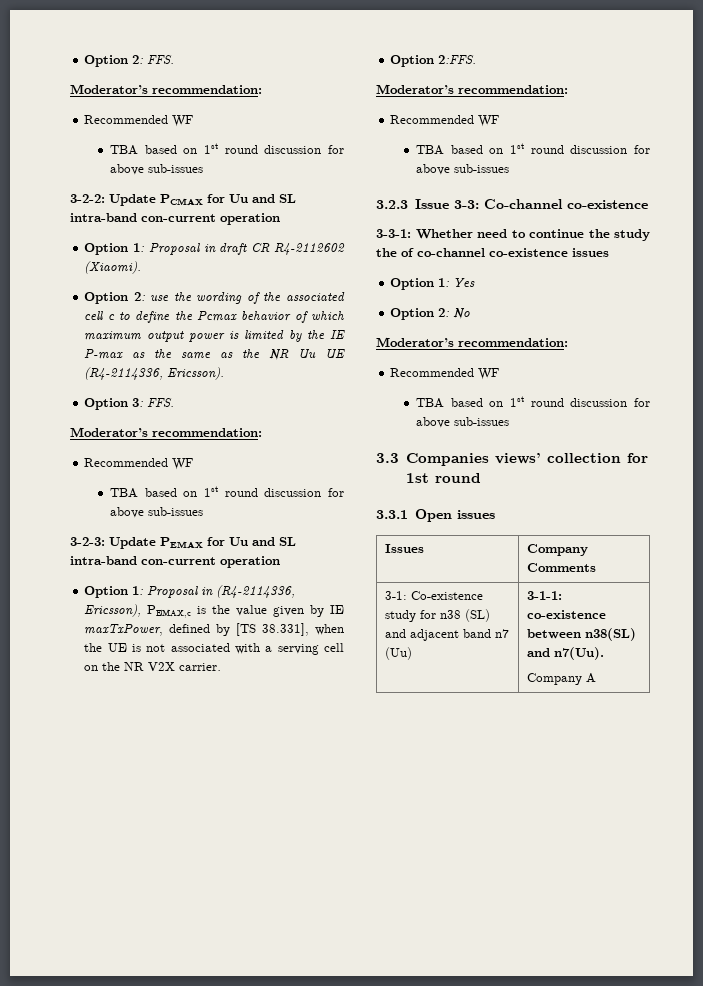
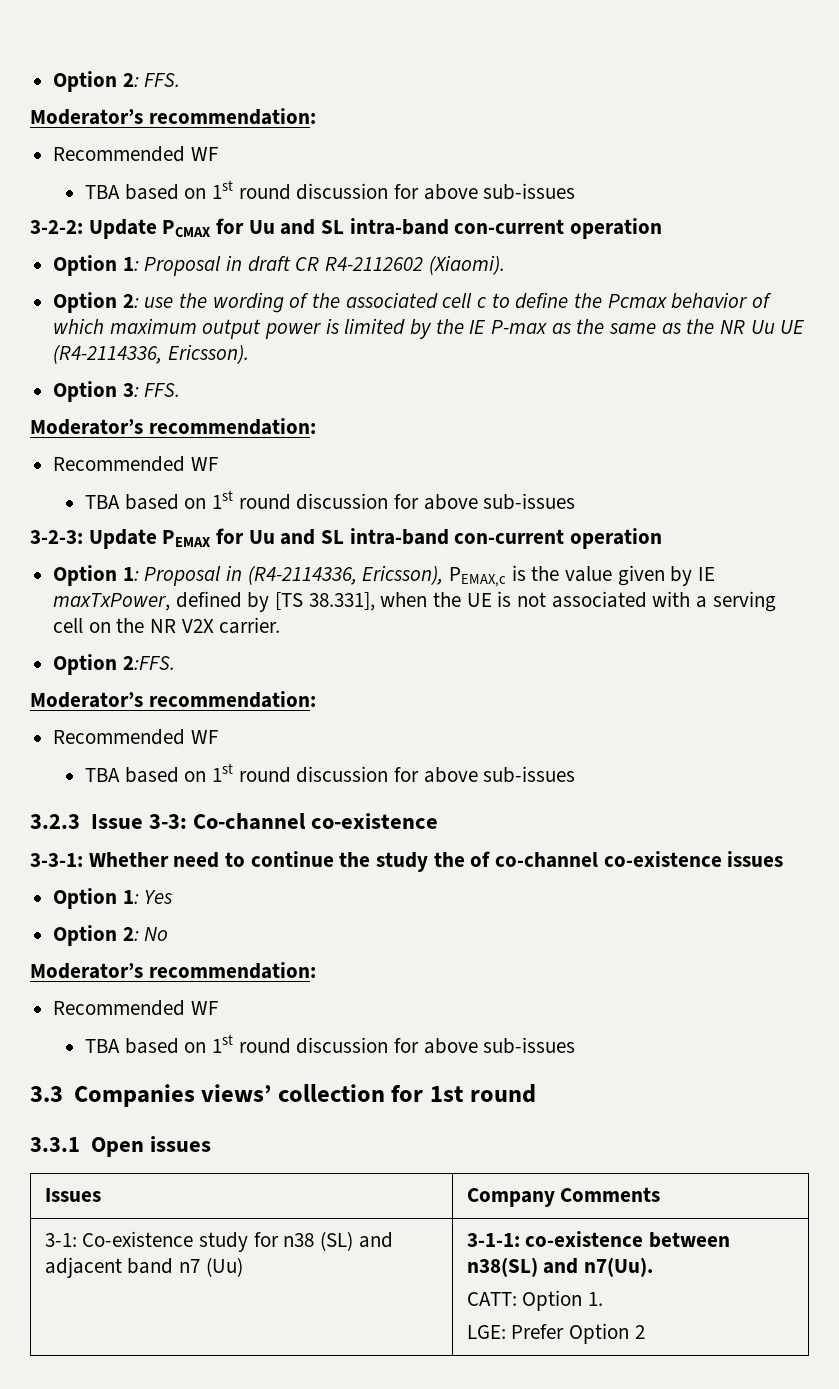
[527,673,597,685] Company A -> [466,1290,604,1311] [466,1323,645,1344] CATT: Option 1. // LGE: Prefer Option 2

